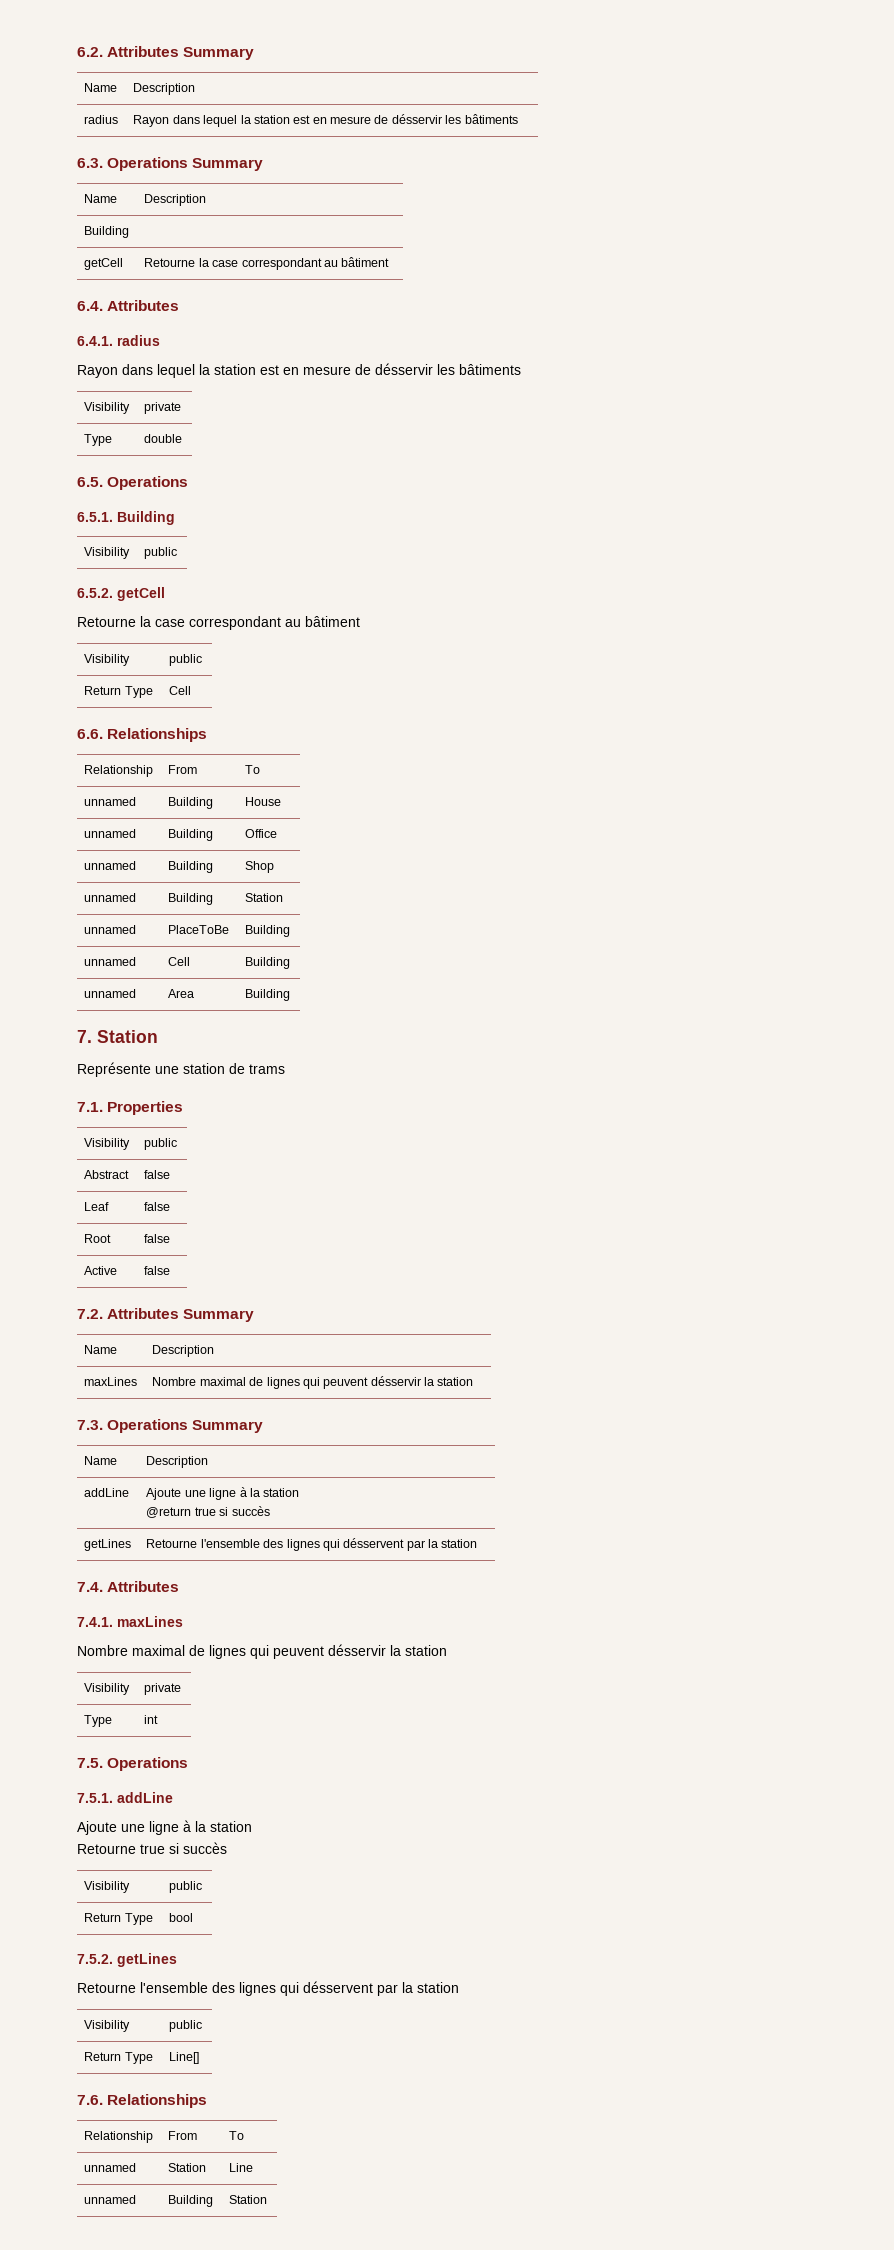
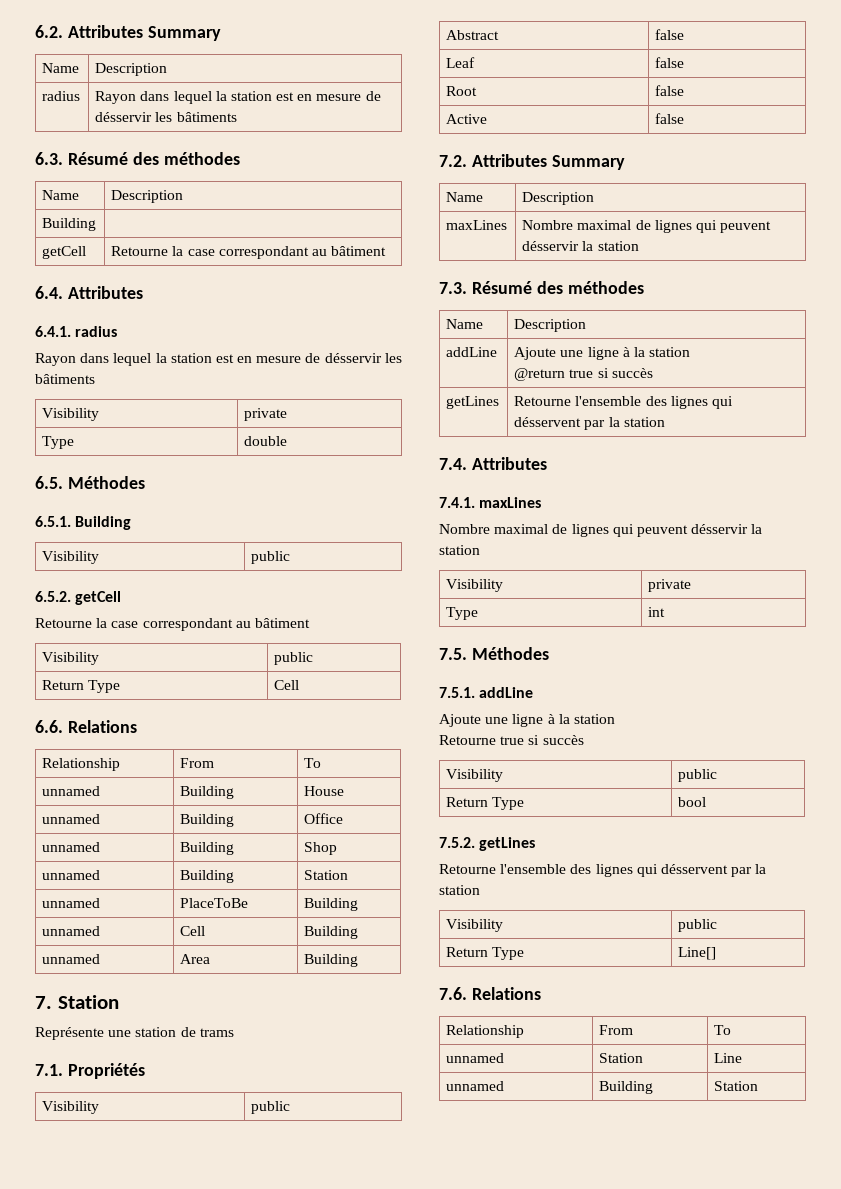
[107,157,264,171] Operations Summary -> [67,152,240,165] Résumé des méthodes
[107,476,189,490] Operations -> [67,476,145,489] Méthodes
[107,728,208,742] Relationships -> [67,720,137,733] Relations
[107,1101,184,1115] Properties -> [67,1063,145,1079] Propriétés
[107,1419,264,1433] Operations Summary -> [471,281,644,294] Résumé des méthodes
[107,1757,189,1771] Operations -> [471,647,549,660] Méthodes
[107,2094,208,2108] Relationships -> [471,987,541,1000] Relations

